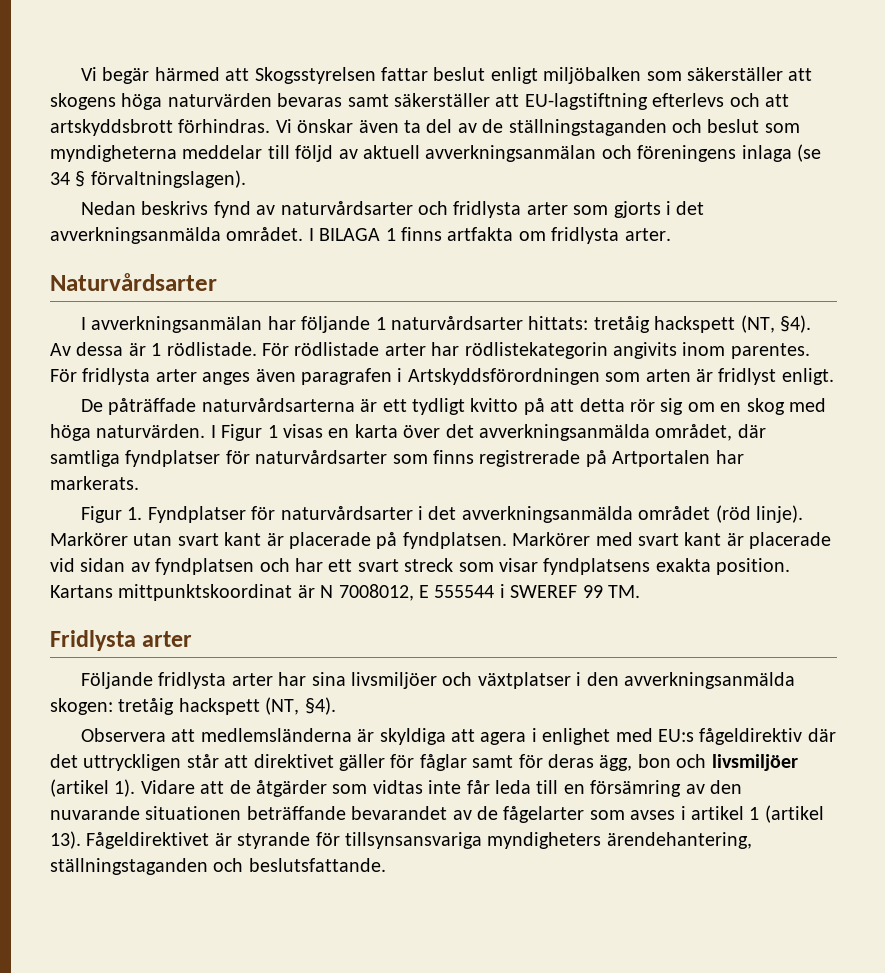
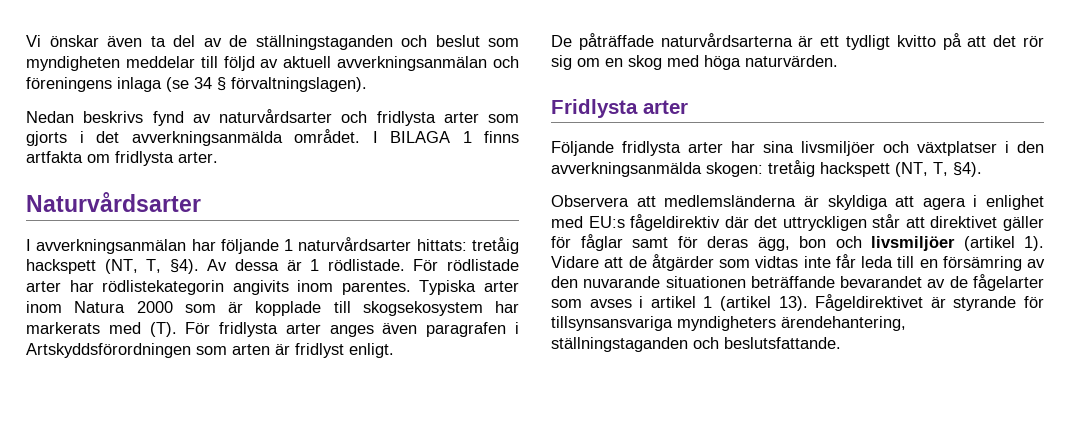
[80,67,813,84] [50,93,789,110] [50,119,292,136] Vi begär härmed att Skogsstyrelsen fattar beslut enligt miljöbalken som säkerställer att skogens höga naturvärden bevaras samt säkerställer att EU-lagstiftning efterlevs och att artskyddsbrott förhindras. Vi -> [26,35,41,47] Vi
[50,145,177,162] myndigheterna -> [26,56,120,71] myndigheten
(775, 324) none -> [146,259,162,273] T,
(810, 351) none -> [419,280,519,295] [26,301,519,316] [26,322,177,337] Typiska arter inom Natura 2000 som är kopplade till skogsekosystem har markerats med (T).
[579,398,625,412] detta -> [993,35,1017,47] det
[210,424,766,441] [50,450,744,467] [50,476,139,490] [80,505,803,523] [50,532,832,549] [50,558,791,575] [50,584,640,601] I Figur 1 visas en karta över det avverkningsanmälda området, där samtliga fyndplatser för naturvårdsarter som finns registrerade på Artportalen har markerats. // Figur 1. Fyndplatser för naturvårdsarter i det avverkningsanmälda området (röd linje). Markörer utan svart kant är placerade på fyndplatsen. Markörer med svart kant är placerade vid sidan av fyndplatsen och har ett svart streck som visar fyndplatsens exakta position. Kartans mittpunktskoordinat är N 7008012, E 555544 i SWEREF 99 TM. -> (838, 61) none
(300, 706) none -> [933,162,948,176] T,

